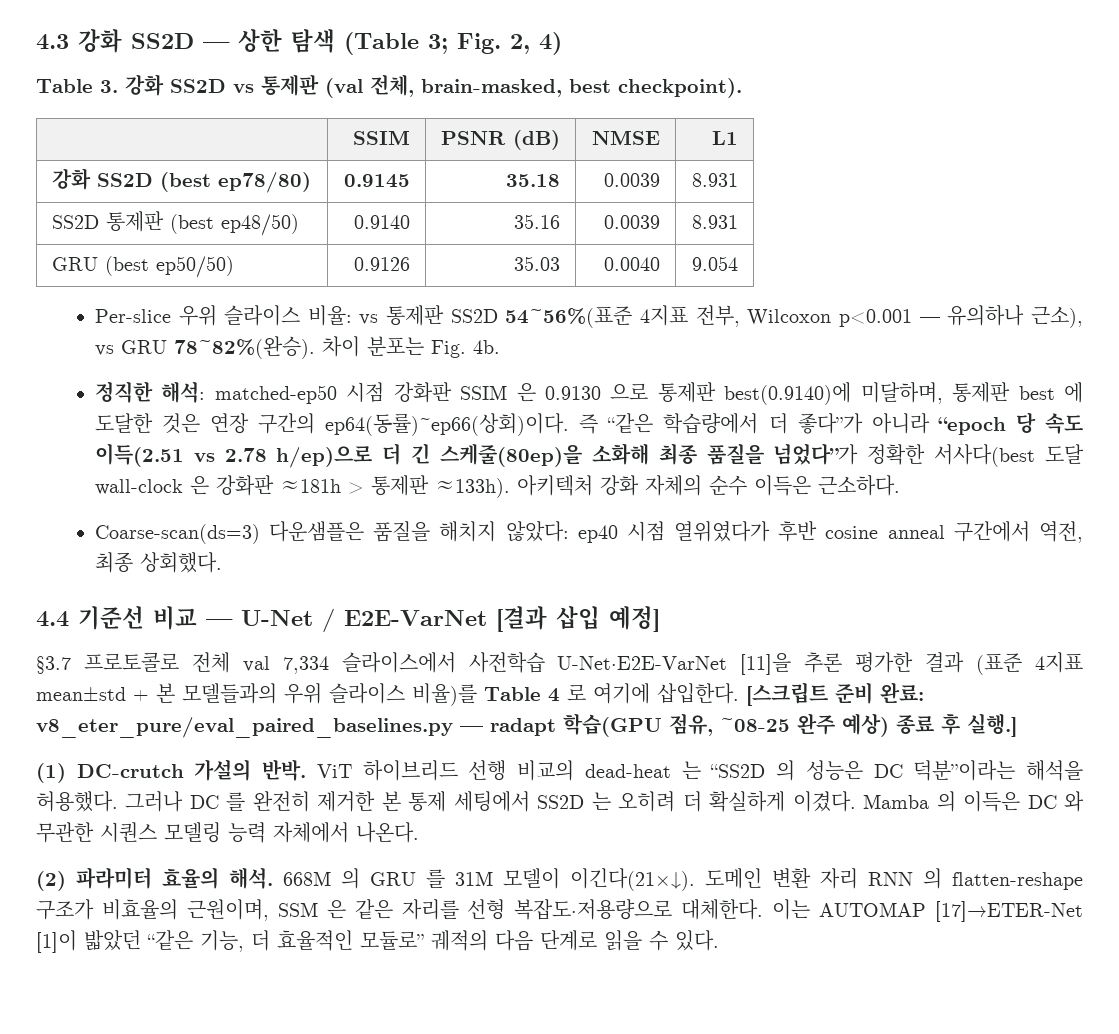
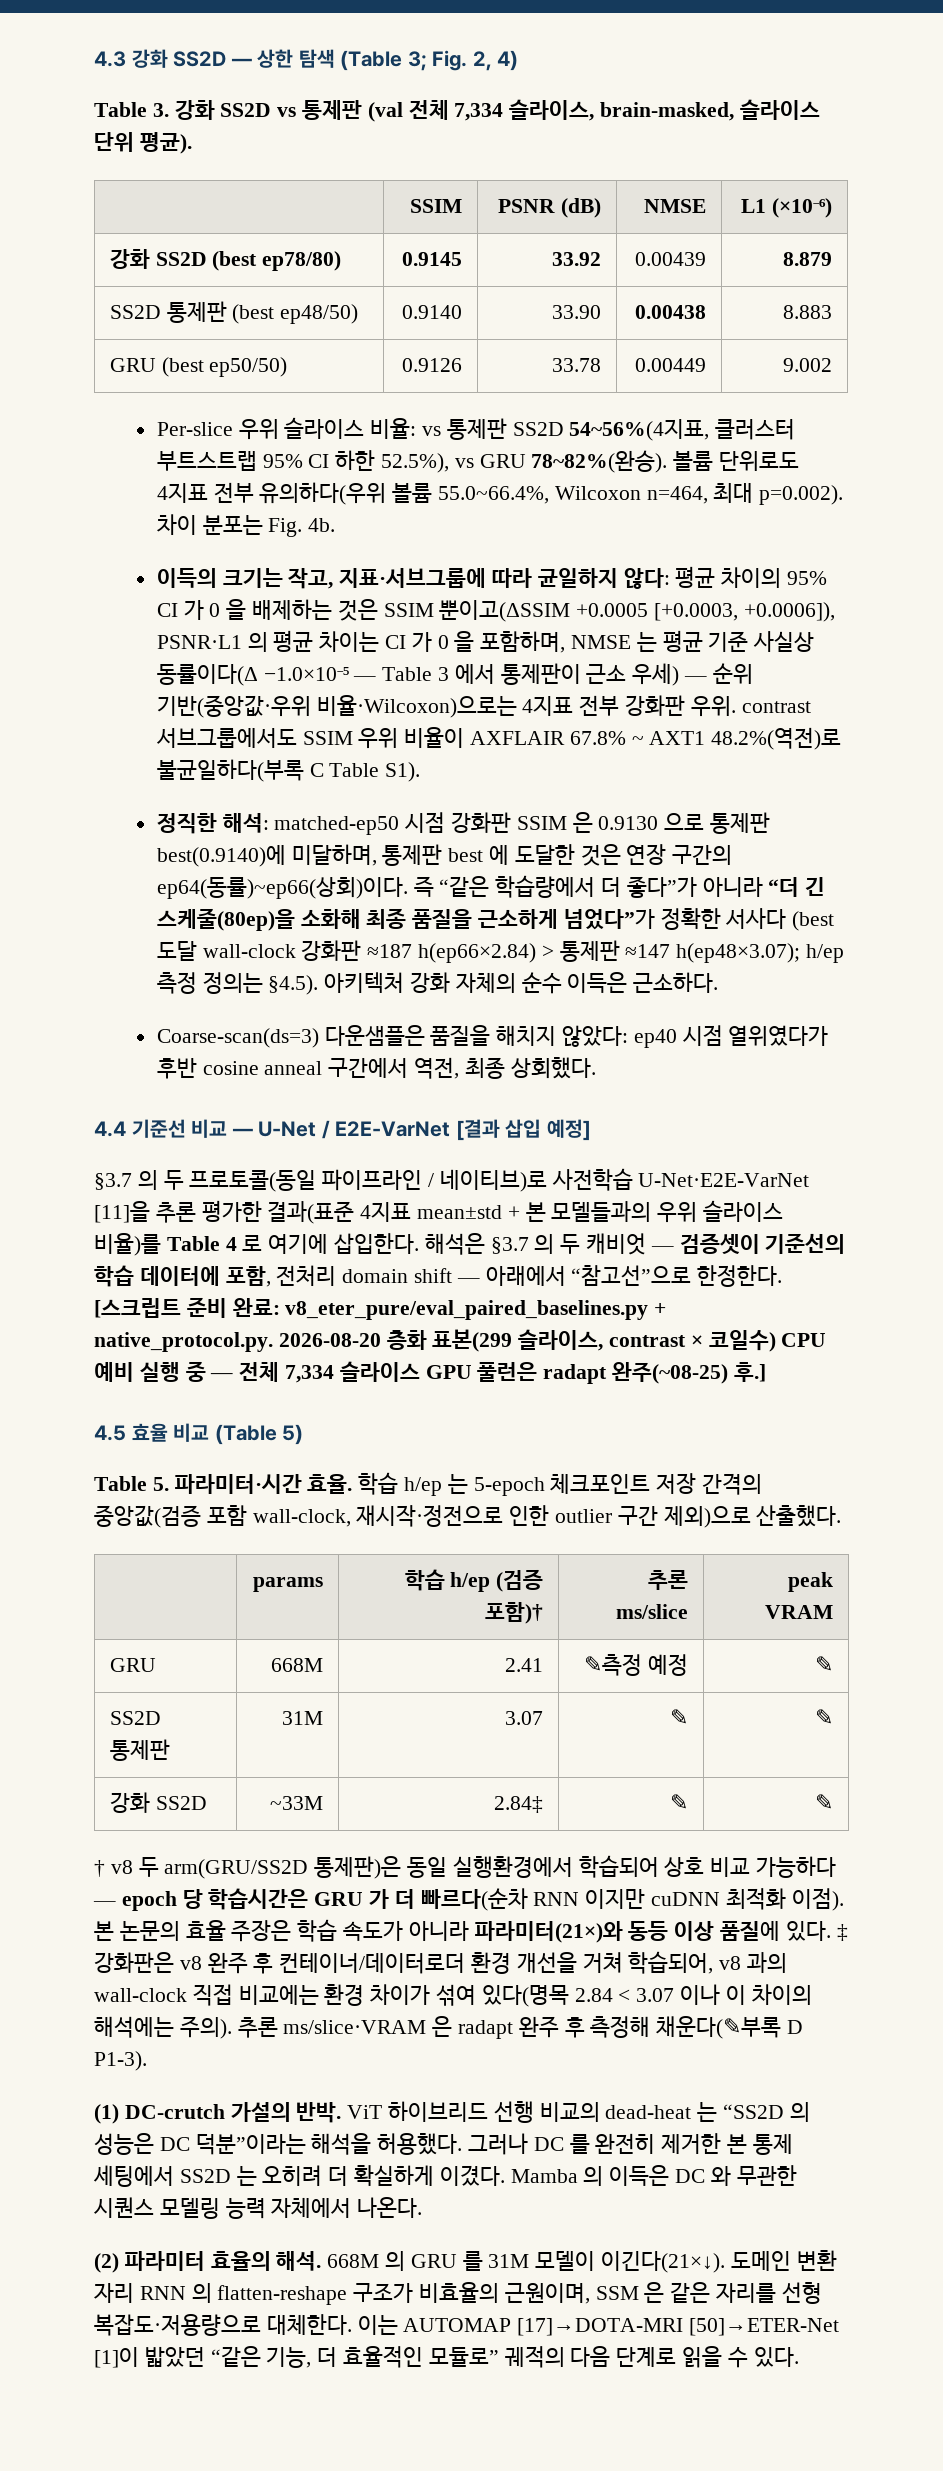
[370,74,742,98] 전체, brain-masked, best checkpoint). -> [408,99,820,121] [94,132,192,154] 전체 7,334 슬라이스, brain-masked, 슬라이스 단위 평균).
(739, 138) none -> [772,198,833,218] (×10⁻⁶)
[506,174,561,187] [604,173,661,187] [692,173,739,187] 35.18 | 0.0039 | 8.931 -> [552,252,602,266] [635,252,707,266] [783,252,833,266] 33.92 | 0.00439 | 8.879
[514,214,561,229] [604,215,661,229] [692,215,739,229] 35.16 | 0.0039 | 8.931 -> [552,305,602,319] [635,305,707,319] [783,305,833,319] 33.90 | 0.00438 | 8.883
[514,256,561,271] [604,257,661,271] [692,256,739,271] 35.03 | 0.0040 | 9.054 -> [552,358,602,372] [635,358,707,372] [783,358,833,372] 33.78 | 0.00449 | 9.002
[505,305,1083,328] [94,336,500,359] 54~56%(표준 4지표 전부, Wilcoxon p<0.001 — 유의하나 근소), vs GRU 78~82%(완승). 차이 분포는 Fig. 4b. -> [569,418,796,441] [156,450,800,473] [156,482,844,505] [156,514,336,537] [156,566,828,589] [156,599,835,622] [156,630,815,653] [156,663,753,686] [156,695,811,718] [155,727,842,750] [156,759,421,782] 54~56%(4지표, 클러스터 부트스트랩 95% CI 하한 52.5%), vs GRU 78~82%(완승). 볼륨 단위로도 4지표 전부 유의하다(우위 볼륨 55.0~66.4%, Wilcoxon n=464, 최대 p=0.002). 차이 분포는 Fig. 4b. // 이득의 크기는 작고, 지표·서브그룹에 따라 균일하지 않다: 평균 차이의 95% CI 가 0 을 배제하는 것은 SSIM 뿐이고(ΔSSIM +0.0005 [+0.0003, +0.0006]), PSNR·L1 의 평균 차이는 CI 가 0 을 포함하며, NMSE 는 평균 기준 사실상 동률이다(Δ −1.0×10⁻⁵ — Table 3 에서 통제판이 근소 우세) — 순위 기반(중앙값·우위 비율·Wilcoxon)으로는 4지표 전부 강화판 우위. contrast 서브그룹에서도 SSIM 우위 비율이 AXFLAIR 67.8% ~ AXT1 48.2%(역전)로 불균일하다(부록 C Table S1).
[937,412,1083,435] [94,443,402,468] “epoch 당 속도 이득(2.51 vs 2.78 h/ep)으로 더 -> [768,877,800,897] “더
(764, 454) none -> [478,909,559,929] 근소하게
[934,444,1084,467] [94,475,510,498] 서사다(best 도달 wall-clock 은 강화판 ≈181h > 통제판 ≈133h). -> [725,908,835,931] [156,940,845,963] [156,972,319,995] 서사다 (best 도달 wall-clock 강화판 ≈187 h(ep66×2.84) > 통제판 ≈147 h(ep48×3.07); h/ep 측정 정의는 §4.5).
[83,652,456,674] 프로토콜로 전체 val 7,334 슬라이스에서 -> [137,1169,547,1192] 의 두 프로토콜(동일 파이프라인 / 네이티브)로
[925,652,1023,675] 결과 (표준 -> [267,1201,355,1224] 결과(표준
[746,682,924,706] [36,713,1017,738] [스크립트 준비 완료: v8_eter_pure/eval_paired_baselines.py — radapt 학습(GPU 점유, ~08-25 완주 예상) 종료 후 실행.] -> [424,1233,846,1255] [94,1265,783,1287] [94,1297,667,1320] [94,1329,827,1352] [94,1361,766,1384] [94,1423,304,1445] [94,1472,763,1496] [94,1505,842,1528] [253,1577,324,1592] [404,1569,544,1592] [485,1602,544,1624] [648,1570,689,1590] [616,1604,689,1619] [788,1572,834,1592] [765,1605,834,1619] [109,1658,156,1672] [271,1658,324,1672] [505,1658,544,1672] [584,1654,689,1676] [815,1656,834,1672] [109,1711,161,1725] [109,1739,170,1761] [282,1711,324,1725] [505,1711,544,1725] [670,1709,689,1725] [815,1709,834,1725] [109,1792,207,1813] [270,1796,324,1810] [494,1796,544,1813] [670,1794,689,1810] [815,1794,834,1810] [94,1855,837,1879] [93,1888,844,1911] [94,1919,848,1943] [94,1951,788,1974] [94,1984,812,2007] [94,2016,804,2039] [94,2051,147,2071] 해석은 §3.7 의 두 캐비엇 — 검증셋이 기준선의 학습 데이터에 포함, 전처리 domain shift — 아래에서 “참고선”으로 한정한다. [스크립트 준비 완료: v8_eter_pure/eval_paired_baselines.py + native_protocol.py. 2026-08-20 층화 표본(299 슬라이스, contrast × 코일수) CPU 예비 실행 중 — 전체 7,334 슬라이스 GPU 풀런은 radapt 완주(~08-25) 후.] // 4.5 효율 비교 (Table 5) // Table 5. 파라미터·시간 효율. 학습 h/ep 는 5-epoch 체크포인트 저장 간격의 중앙값(검증 포함 wall-clock, 재시작·정전으로 인한 outlier 구간 제외)으로 산출했다. // | params | 학습 h/ep (검증 포함)† | 추론 ms/slice | peak VRAM // GRU | 668M | 2.41 | ✎측정 예정 | ✎ // SS2D 통제판 | 31M | 3.07 | ✎ | ✎ // 강화 SS2D | ~33M | 2.84‡ | ✎ | ✎ // † v8 두 arm(GRU/SS2D 통제판)은 동일 실행환경에서 학습되어 상호 비교 가능하다 — epoch 당 학습시간은 GRU 가 더 빠르다(순차 RNN 이지만 cuDNN 최적화 이점). 본 논문의 효율 주장은 학습 속도가 아니라 파라미터(21×)와 동등 이상 품질에 있다. ‡ 강화판은 v8 완주 후 컨테이너/데이터로더 환경 개선을 거쳐 학습되어, v8 과의 wall-clock 직접 비교에는 환경 차이가 섞여 있다(명목 2.84 < 3.07 이나 이 차이의 해석에는 주의). 추론 ms/slice·VRAM 은 radapt 완주 후 측정해 채운다(✎부록 D P1-3).
[935,901,1083,922] [17]→ETER-Net -> [517,2318,840,2336] [17]→DOTA-MRI [50]→ETER-Net

